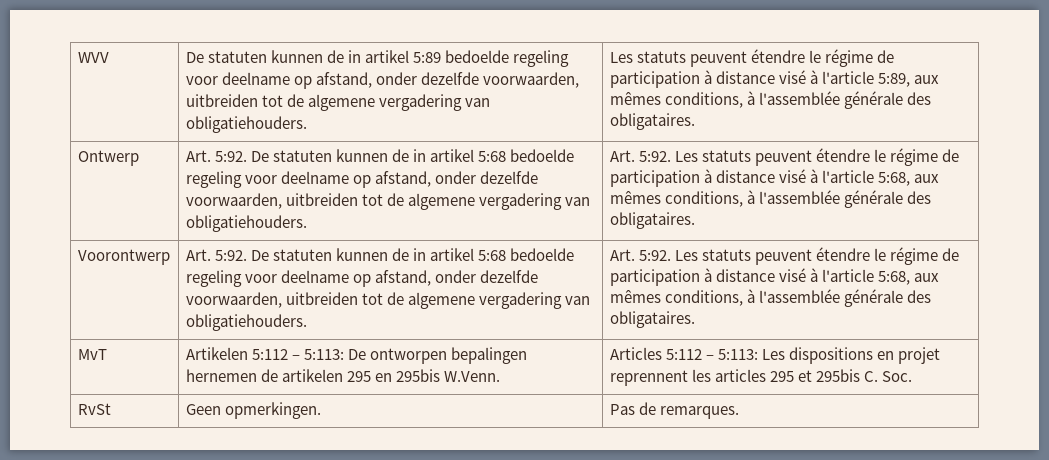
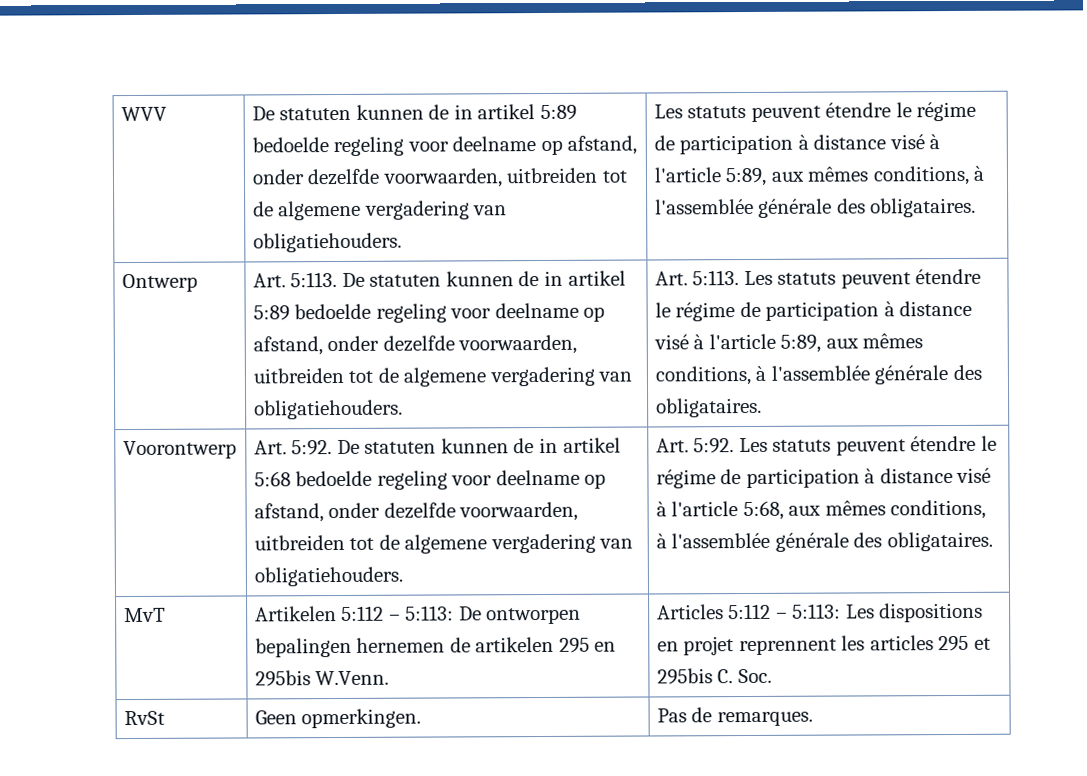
[214,149,507,162] 5:92. De statuten kunnen de in artikel 5:68 -> [290,270,626,288] [252,305,290,321] 5:113. De statuten kunnen de in artikel 5:89
[638,151,671,162] 5:92. -> [692,270,740,286] 5:113.
[878,172,911,186] 5:68, -> [780,334,822,353] 5:89,

